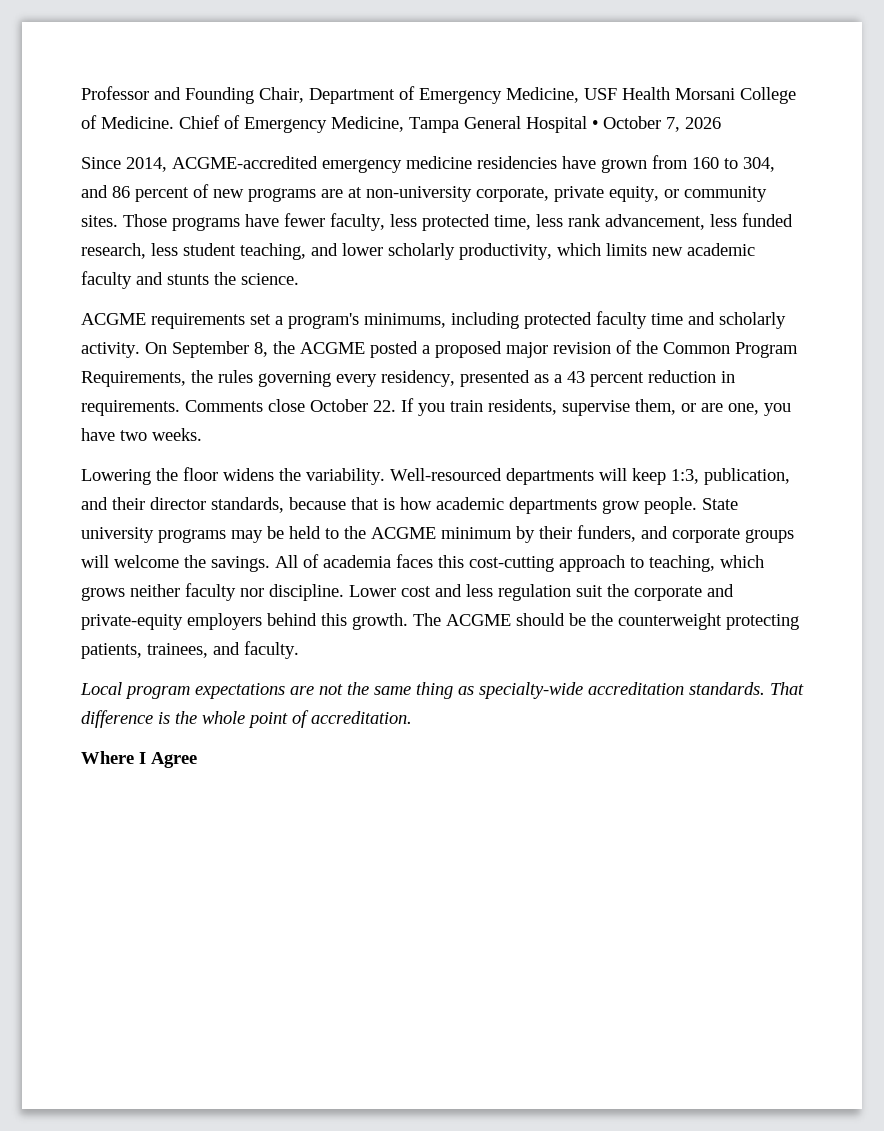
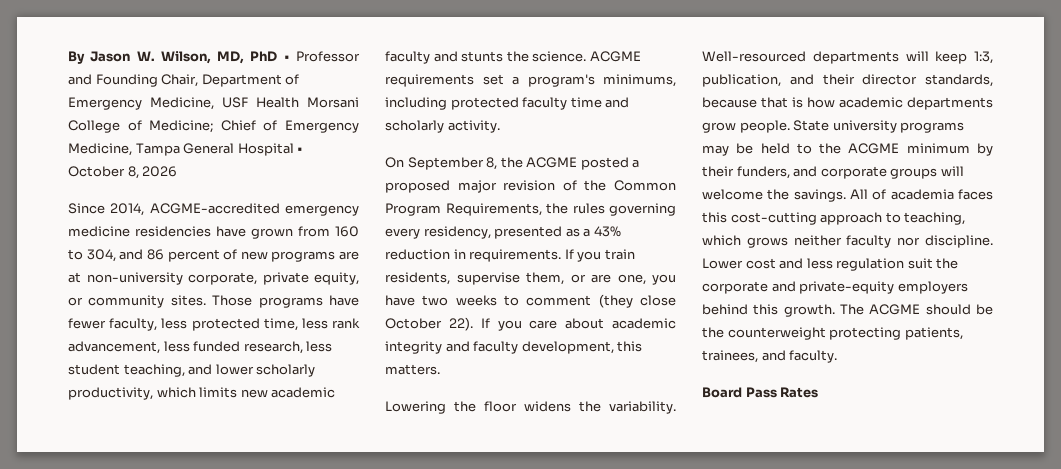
(81, 93) none -> [68,51,290,64] By Jason W. Wilson, MD, PhD •
[101,116,174,129] Medicine. -> [149,120,214,133] Medicine;
[666,117,680,132] 7, -> [127,166,139,179] 8,
(299, 279) // -> (587, 56) none
(140, 350) none -> (500, 126) //
[567,371,644,387] 43 percent -> [593,226,621,237] 43%
[185,399,396,412] Comments close October 22. -> (562, 255) none
[152,428,202,441] weeks. -> [455,294,676,308] [385,317,676,331] [385,341,643,354] [385,364,440,375] weeks to comment (they close October 22). If you care about academic integrity and faculty development, this matters.
[80,682,804,699] [81,710,412,728] [81,751,197,768] Local program expectations are not the same thing as specialty-wide accreditation standards. That difference is the whole point of accreditation. // Where I Agree -> [702,387,819,398] Board Pass Rates

